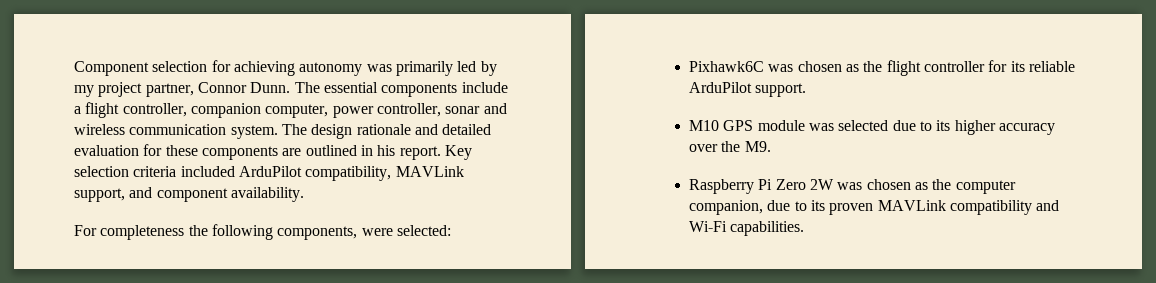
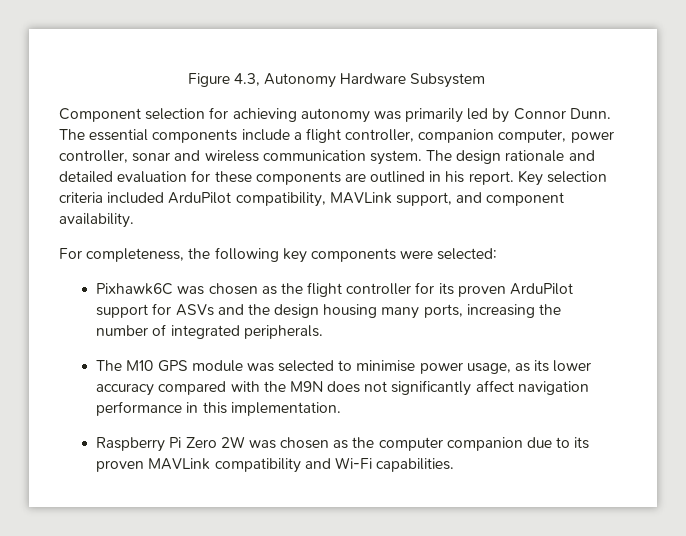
(74, 68) none -> [187,73,486,88] Figure 4.3, Autonomy Hardware Subsystem //
[74,82,194,97] my project partner, -> (510, 115) none
[100,225,185,240] completeness -> [86,248,185,262] completeness,
[277,226,358,240] components, -> [282,248,396,263] key components
[1028,61,1075,72] [688,82,807,97] reliable ArduPilot support. // -> [457,283,574,297] [96,303,562,319] [96,324,323,339] [96,360,123,371] proven ArduPilot support for ASVs and the design housing many ports, increasing the number of integrated peripherals. // The
[892,120,1055,135] [688,141,771,152] due to its higher accuracy over the M9. -> [338,360,592,374] [96,380,589,396] [96,401,341,416] to minimise power usage, as its lower accuracy compared with the M9N does not significantly affect navigation performance in this implementation.
[688,200,763,215] companion, -> [446,437,523,451] companion

